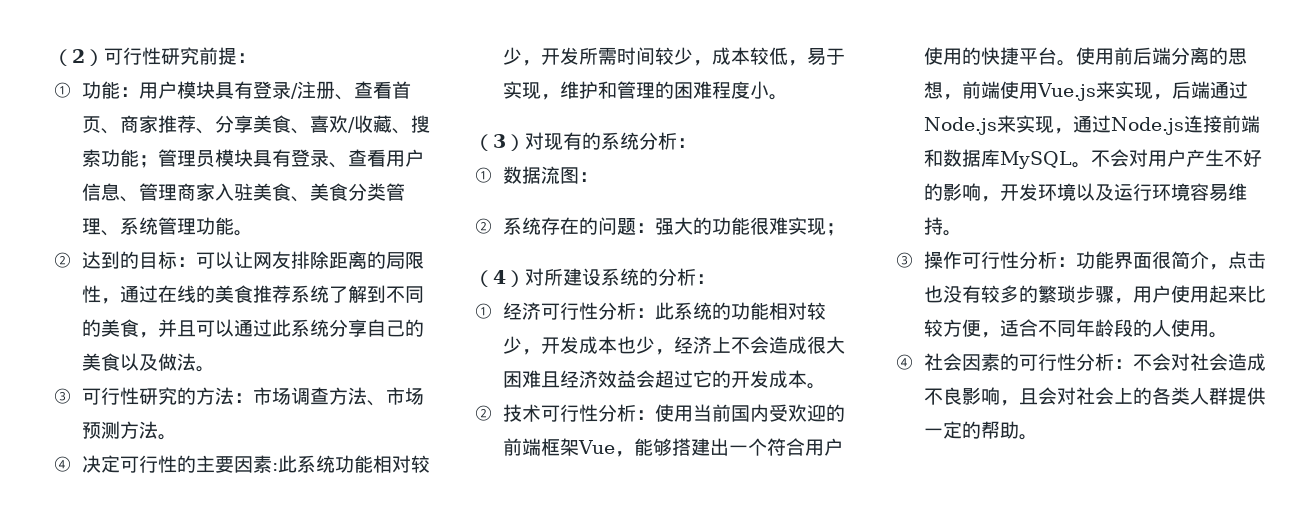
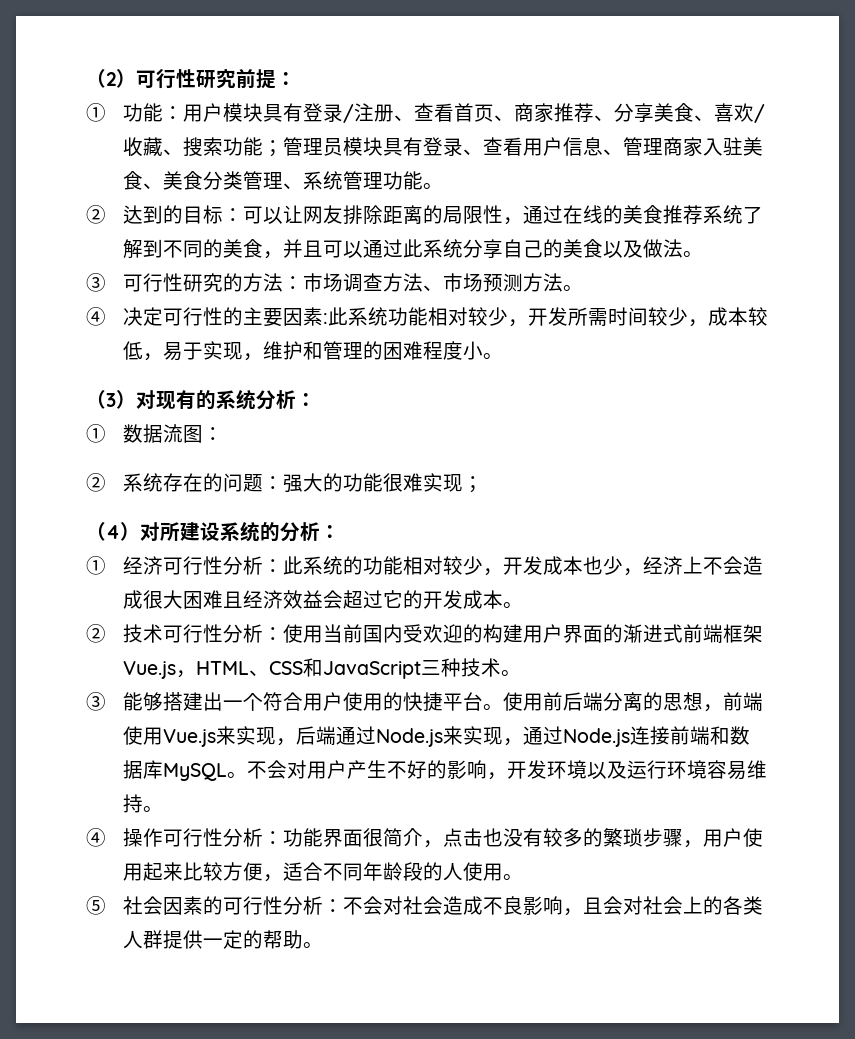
[502,438,635,457] 前端框架Vue， -> [482,624,763,643] [122,658,521,679] [86,692,106,711] 构建用户界面的渐进式前端框架Vue.js，HTML、CSS和JavaScript三种技术。 // ③
[895,252,914,268] ③ -> [86,828,106,847] ④
[895,354,914,370] ④ -> [86,896,106,915] ⑤

